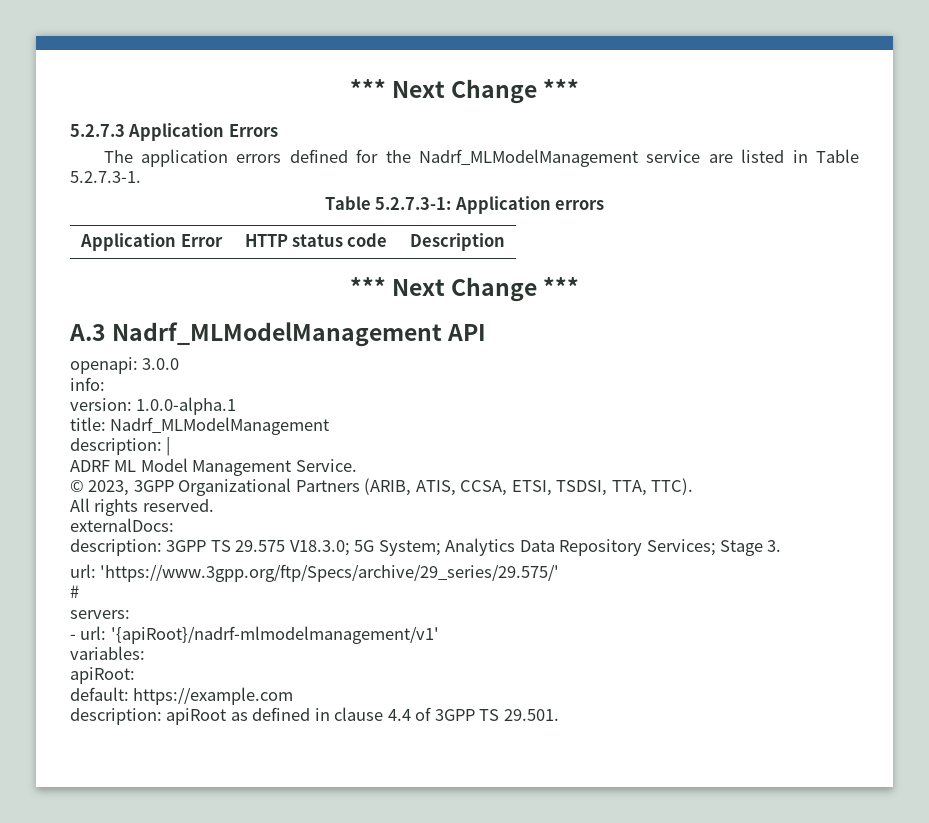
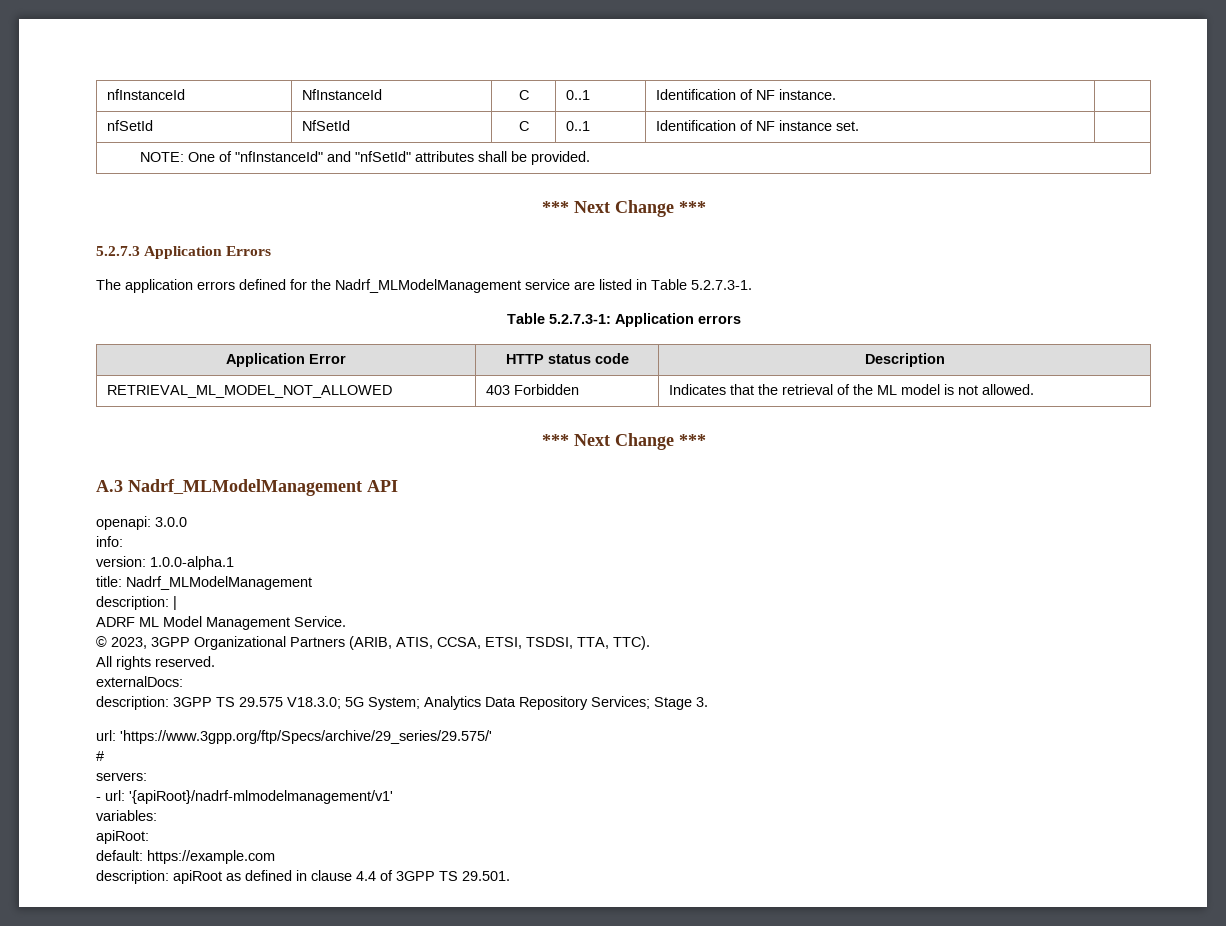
(349, 88) none -> [106,89,185,100] [301,89,382,100] [518,90,529,100] [565,90,590,100] [655,89,836,100] [106,120,153,131] [301,120,350,131] [518,121,529,131] [565,121,590,131] [655,120,859,131] [139,151,590,165] nfInstanceId | NfInstanceId | C | 0..1 | Identification of NF instance. | // nfSetId | NfSetId | C | 0..1 | Identification of NF instance set. | // NOTE: One of "nfInstanceId" and "nfSetId" attributes shall be provided. //
(505, 242) none -> [106,385,392,398] [485,384,579,395] [668,384,1034,395] // RETRIEVAL_ML_MODEL_NOT_ALLOWED | 403 Forbidden | Indicates that the retrieval of the ML model is not allowed.

